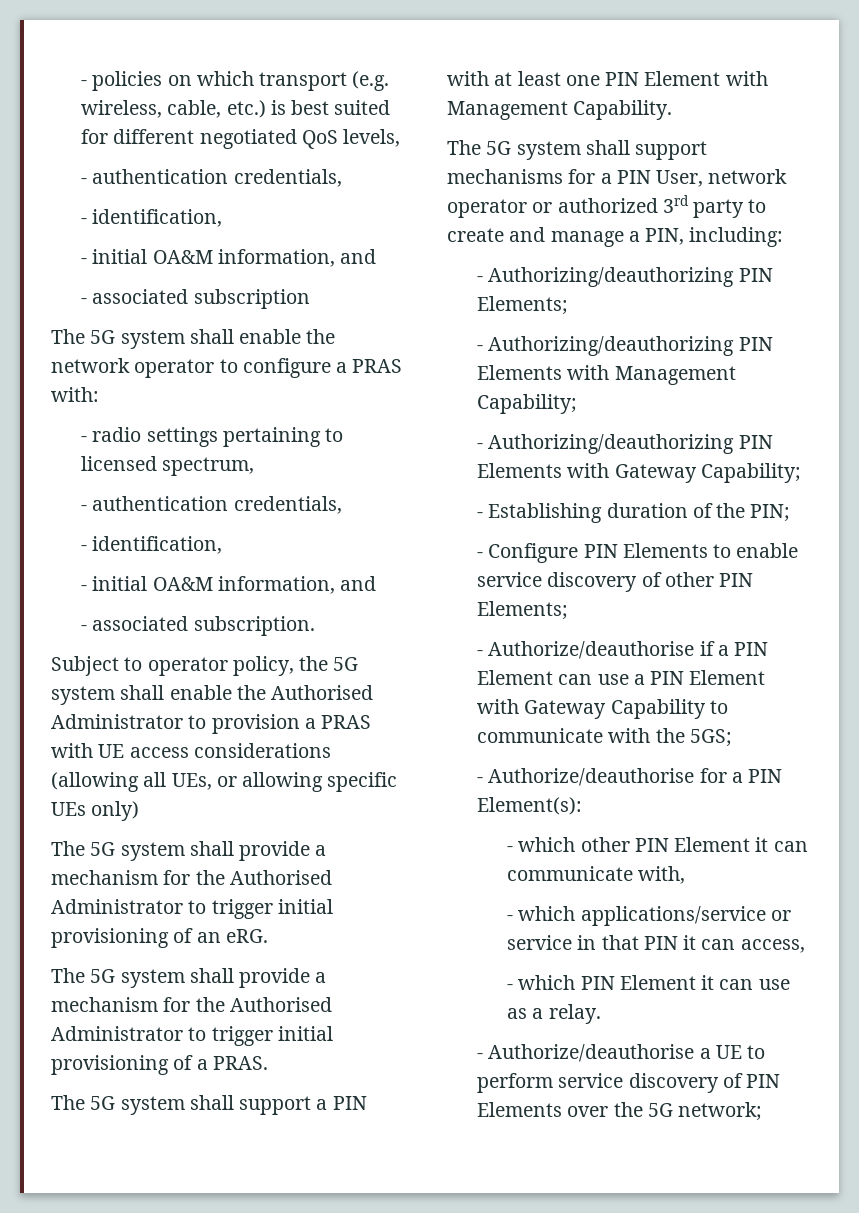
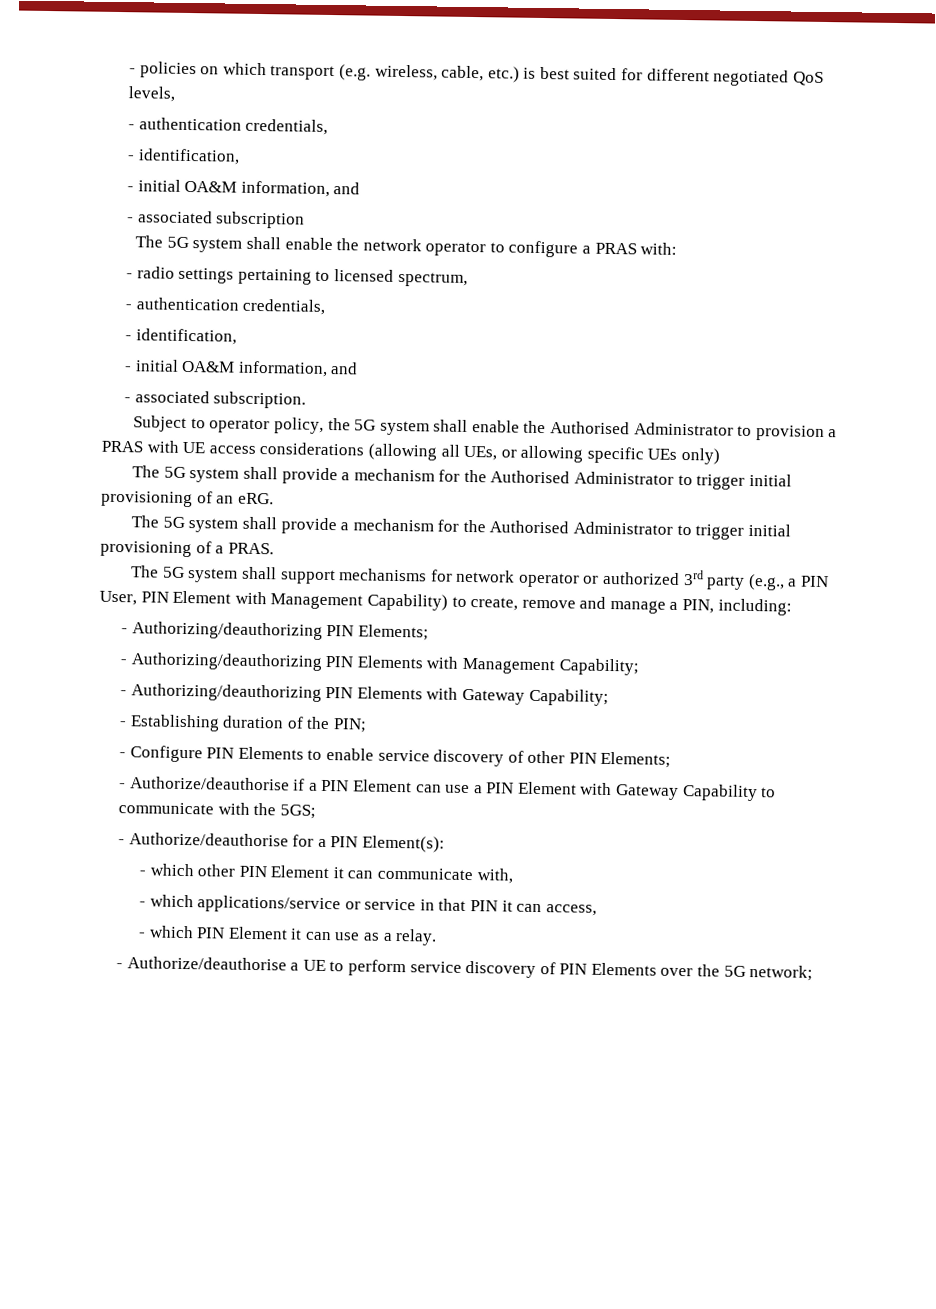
[51,1095,367,1115] [447,71,768,86] [447,100,673,120] // The 5G system shall support a PIN with at least one PIN Element with Management Capability. -> (274, 548) none
[600,170,704,187] a PIN User, -> (453, 575) none
[748,199,767,213] [447,228,504,242] to create -> [747,573,830,591] [99,590,576,611] (e.g., a PIN User, PIN Element with Management Capability) to create, remove

